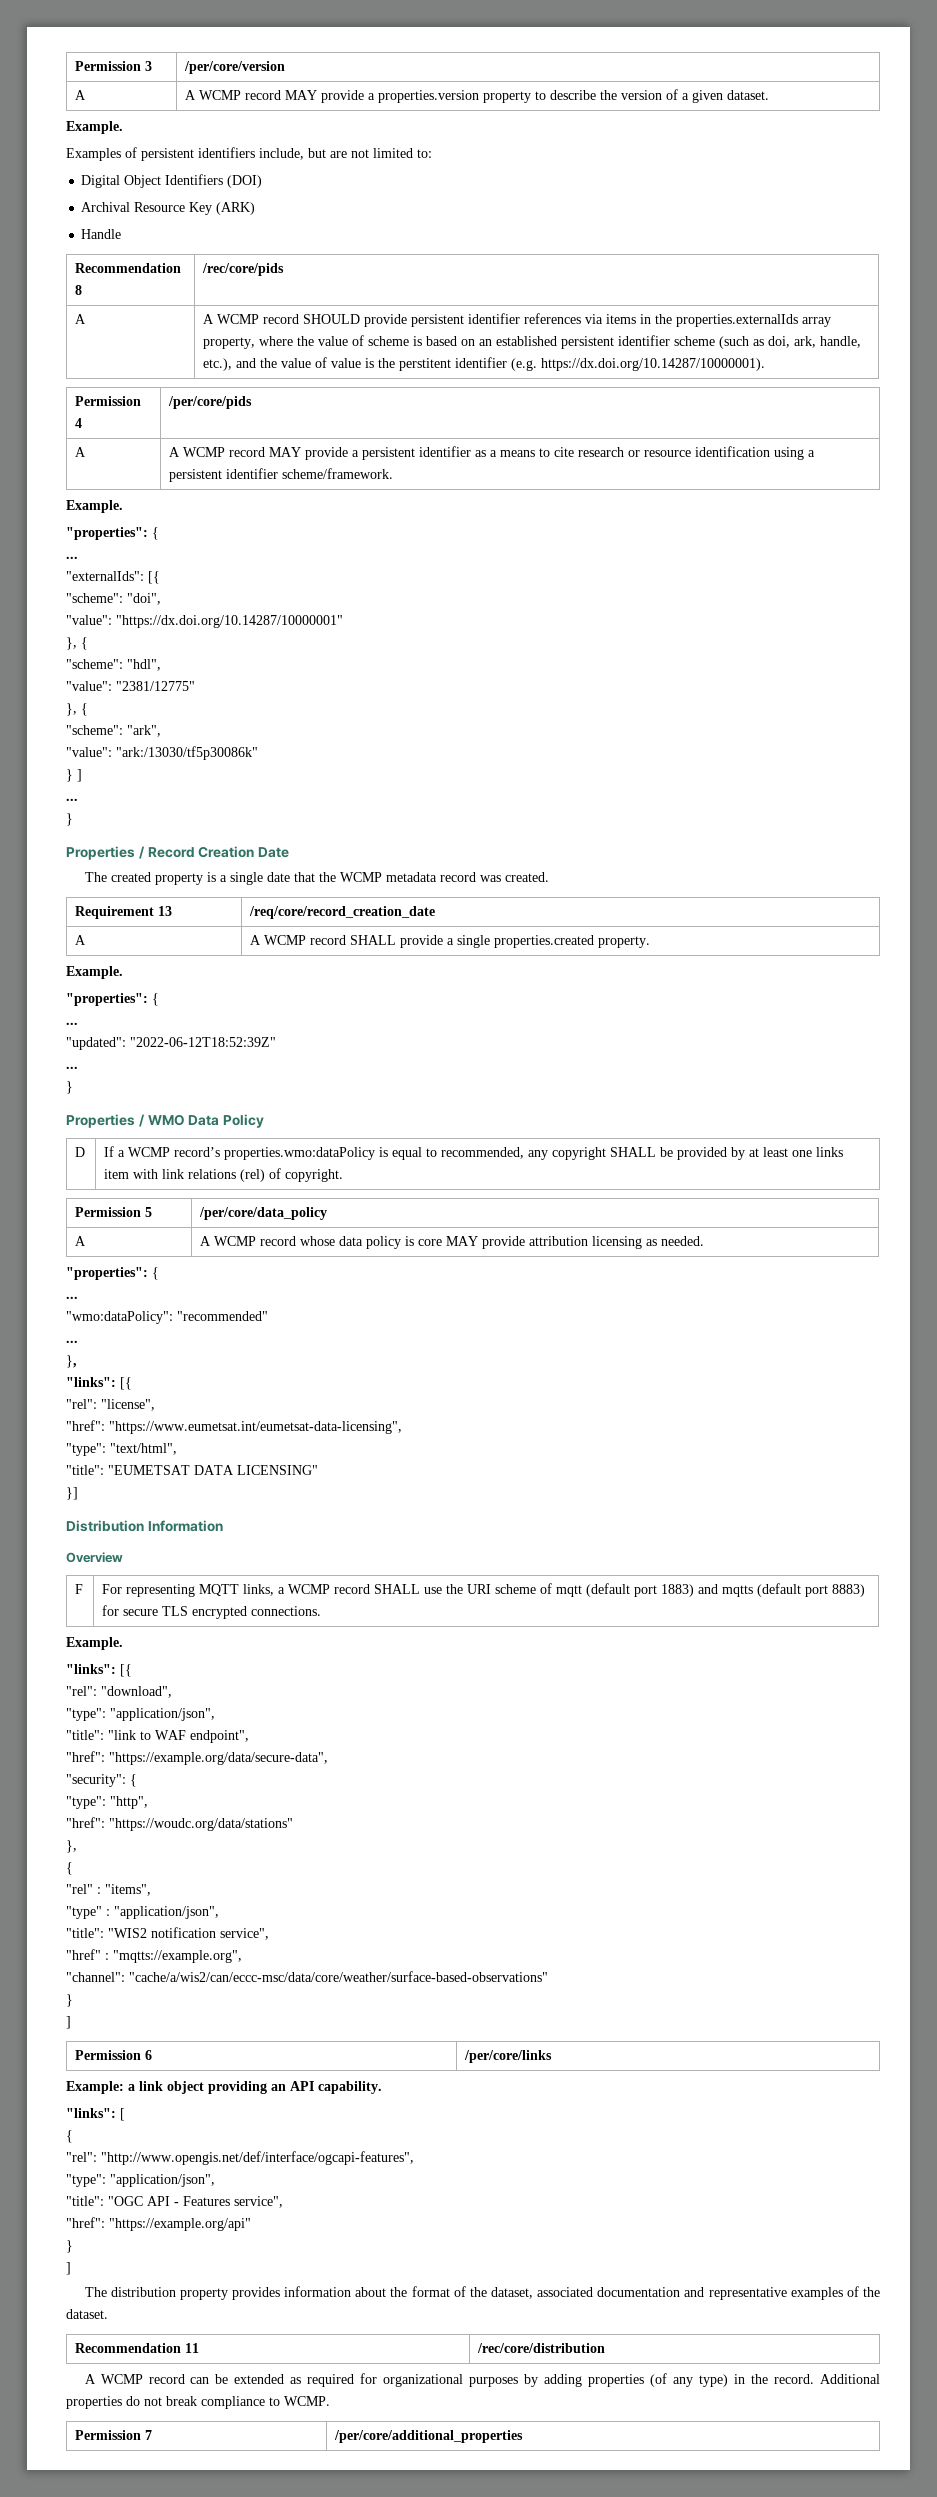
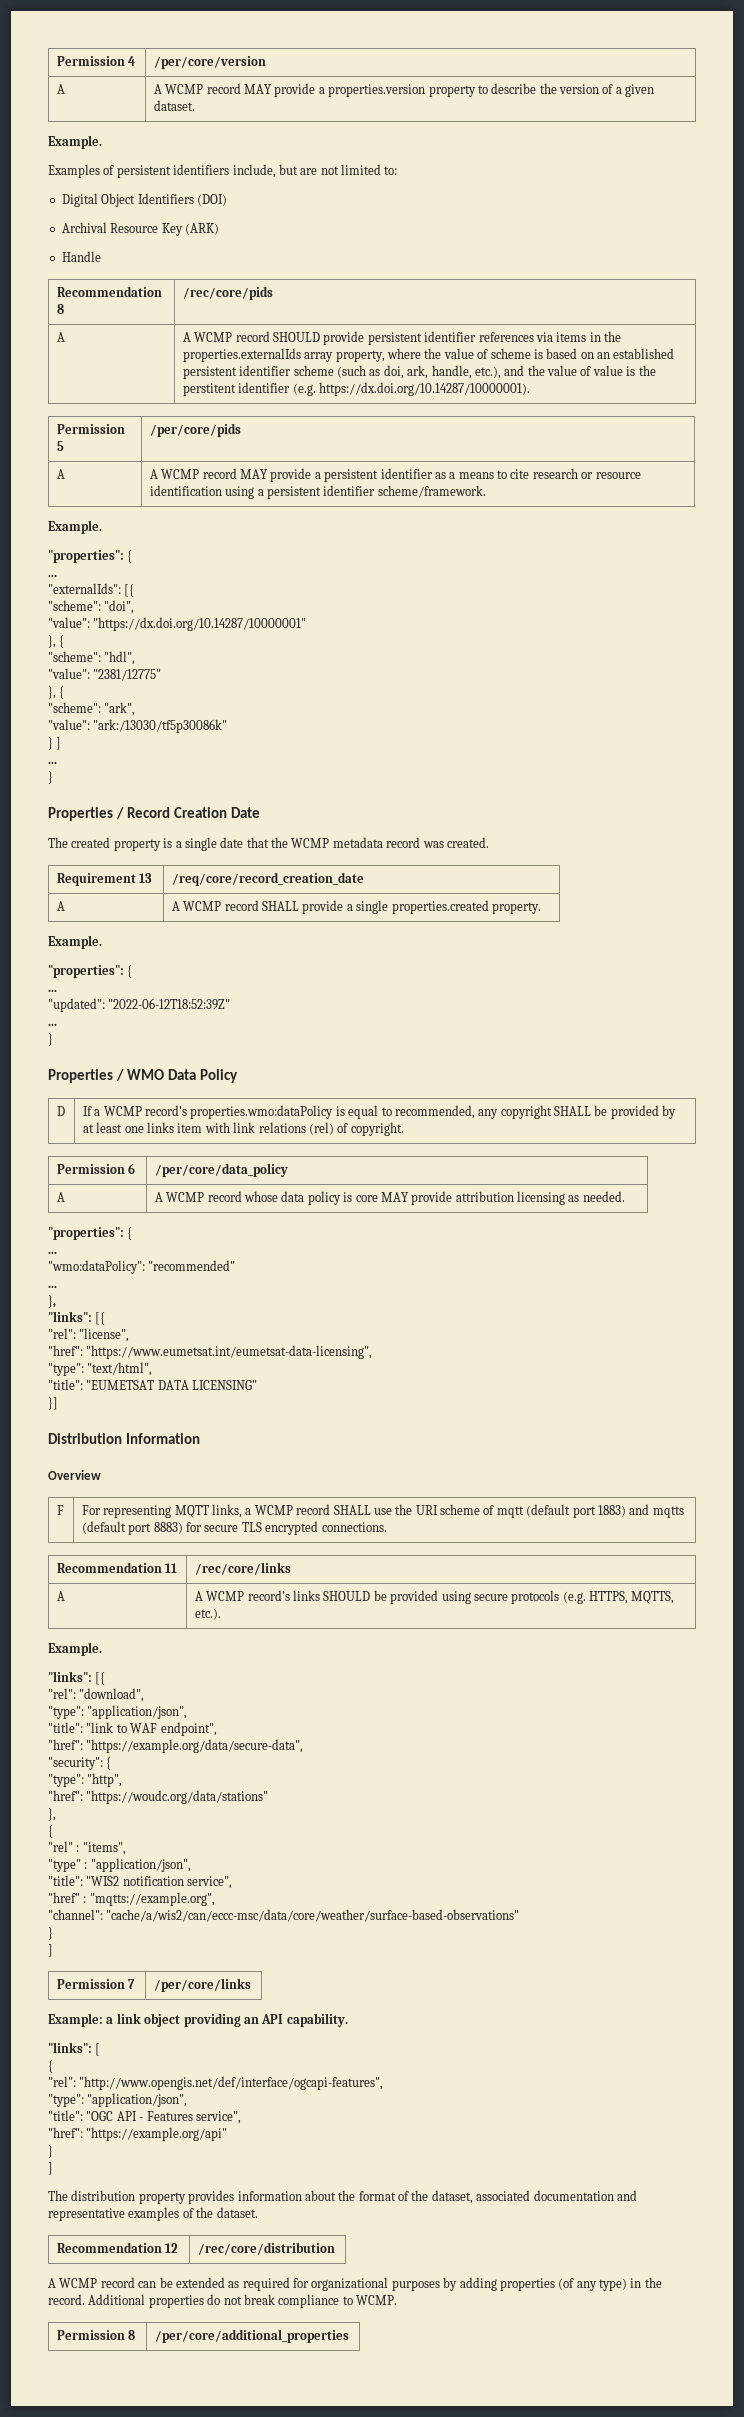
[75,61,153,71] Permission 3 -> [56,56,136,66] Permission 4
[75,418,83,428] 4 -> [56,441,64,451] 5
[145,1207,153,1217] 5 -> [128,1163,136,1174] 6
(322, 1611) none -> [56,1562,178,1573] [194,1562,291,1575] [56,1591,65,1601] [194,1590,675,1604] [194,1608,221,1620] // Recommendation 11 | /rec/core/links // A | A WCMP record’s links SHOULD be provided using secure protocols (e.g. HTTPS, MQTTS, etc.).
[145,2050,153,2060] 6 -> [128,1979,136,1989] 7
[185,2343,200,2353] 11 -> [165,2243,179,2253] 12
[145,2430,153,2440] 7 -> [128,2330,136,2340] 8

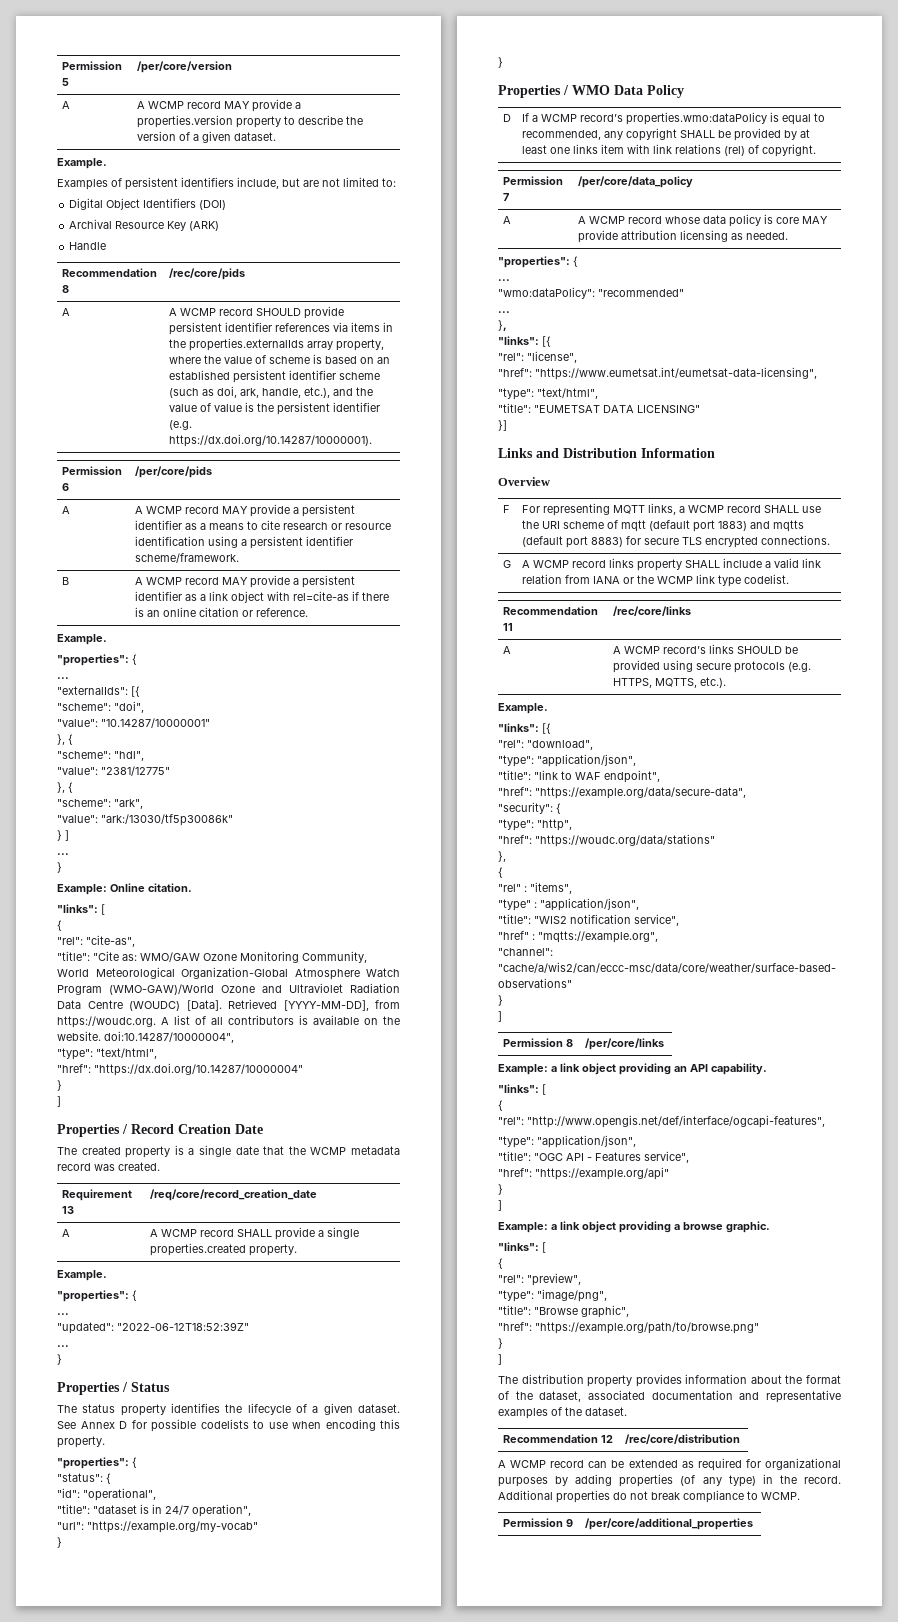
[56,56,136,66] Permission 4 -> [62,61,123,70] [62,78,70,86] Permission 5
[182,383,236,396] perstitent -> [277,402,331,415] persistent
[56,441,64,451] 5 -> [62,483,70,491] 6
(486, 491) none -> [62,577,70,585] [135,575,356,588] [135,591,390,603] [135,607,309,617] // B | A WCMP record MAY provide a persistent identifier as a link object with rel=cite-as if there is an online citation or reference.
[93,617,307,631] "https://dx.doi.org/10.14287/10000001" -> [101,718,210,728] "10.14287/10000001"
(53, 777) none -> [57,883,192,895] [57,904,105,915] [57,920,62,931] [57,935,135,947] [57,951,367,963] [57,967,400,980] [57,983,400,995] [57,999,400,1011] [57,1015,400,1028] [57,1031,234,1043] [57,1048,157,1060] [57,1063,303,1076] [57,1080,62,1091] [57,1096,61,1107] // Example: Online citation. // "links": [ // { // "rel": "cite-as", // "title": "Cite as: WMO/GAW Ozone Monitoring Community, World Meteorological Organization-Global Atmosphere Watch Program (WMO-GAW)/World Ozone and Ultraviolet Radiation Data Centre (WOUDC) [Data]. Retrieved [YYYY-MM-DD], from https://woudc.org. A list of all contributors is available on the website. doi:10.14287/10000004", // "type": "text/html", // "href": "https://dx.doi.org/10.14287/10000004" // } // ]
(53, 1039) none -> [57,1382,170,1395] [57,1403,400,1416] [57,1419,400,1432] [57,1436,105,1448] [57,1457,137,1469] [57,1473,111,1484] [57,1488,156,1501] [57,1504,251,1517] [57,1521,258,1533] [57,1537,62,1548] [498,57,503,68] // Properties / Status // The status property identifies the lifecycle of a given dataset. See Annex D for possible codelists to use when encoding this property. // "properties": { // "status": { // "id": "operational", // "title": "dataset is in 24/7 operation", // "url": "https://example.org/my-vocab" // } // }
[128,1163,136,1174] 6 -> [503,193,510,201] 7
(58, 1403) none -> [498,448,559,458] Links and
(387, 1527) none -> [503,560,512,568] [522,558,822,571] [522,574,790,587] // G | A WCMP record links property SHALL include a valid link relation from IANA or the WCMP link type codelist.
[128,1979,136,1989] 7 -> [566,1039,574,1047] 8
(53, 2168) none -> [498,1221,770,1233] [498,1242,546,1253] [498,1258,503,1269] [498,1273,581,1286] [498,1289,607,1302] [498,1305,629,1318] [498,1322,759,1334] [498,1338,503,1349] [498,1354,502,1365] // Example: a link object providing a browse graphic. // "links": [ // { // "rel": "preview", // "type": "image/png", // "title": "Browse graphic", // "href": "https://example.org/path/to/browse.png" // } // ]
[128,2330,136,2340] 8 -> [566,1519,574,1527] 9

